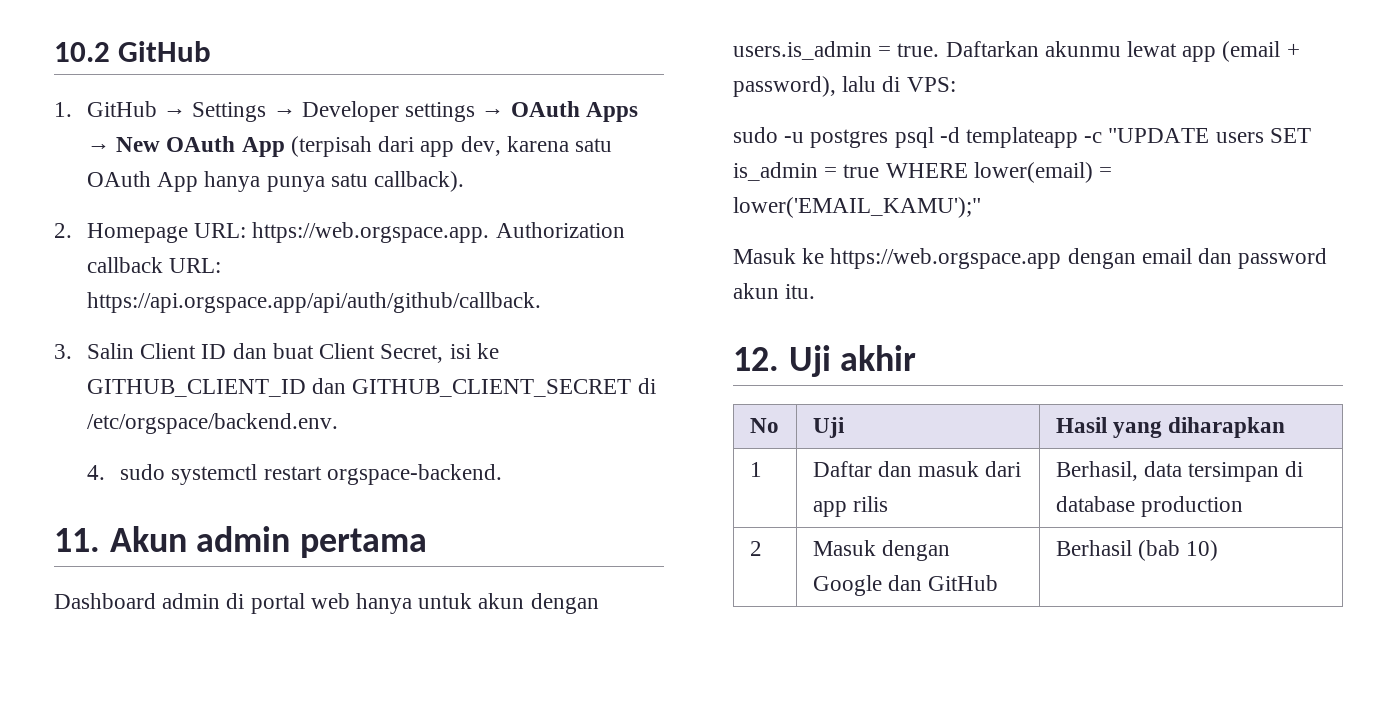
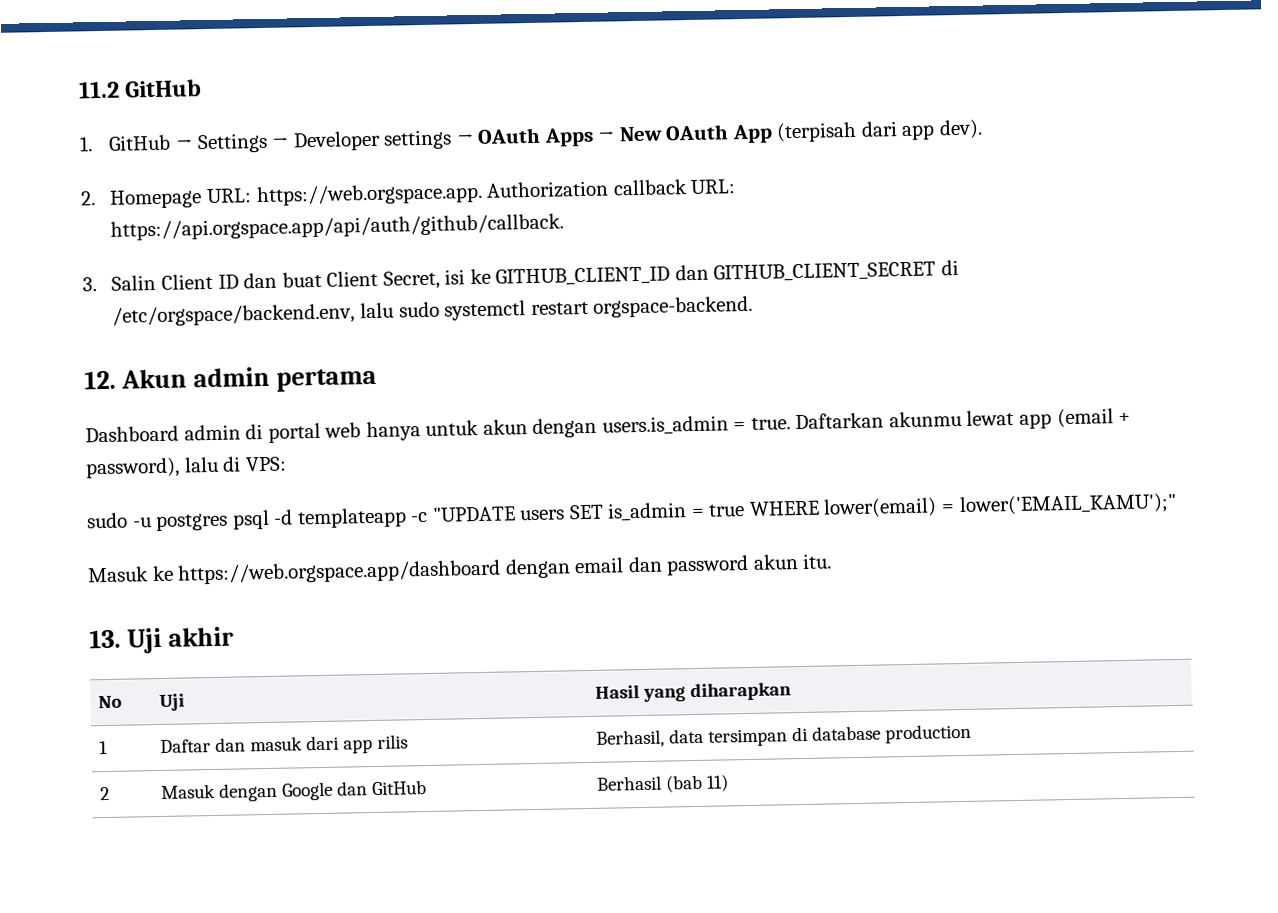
[54,42,110,62] 10.2 -> [78,80,120,99] 11.2
[460,136,612,156] [87,171,465,192] dev, karena satu OAuth App hanya punya satu callback). -> [939,119,984,140] dev).
[87,413,339,434] [87,465,106,480] /etc/orgspace/backend.env. // 4. -> [112,302,394,327] /etc/orgspace/backend.env, lalu
[54,528,100,552] 11. -> [84,370,116,390] 12.
[830,248,1062,269] https://web.orgspace.app -> [177,559,502,585] https://web.orgspace.app/dashboard
[733,347,779,371] 12. -> [89,629,121,649] 13.
[1186,540,1219,561] 10) -> [706,774,730,792] 11)

